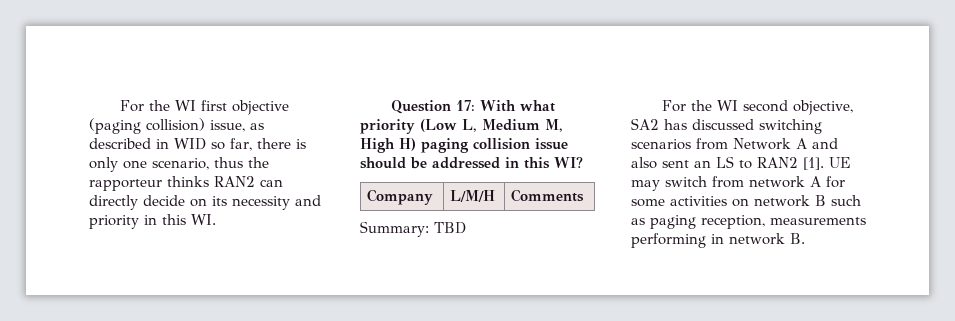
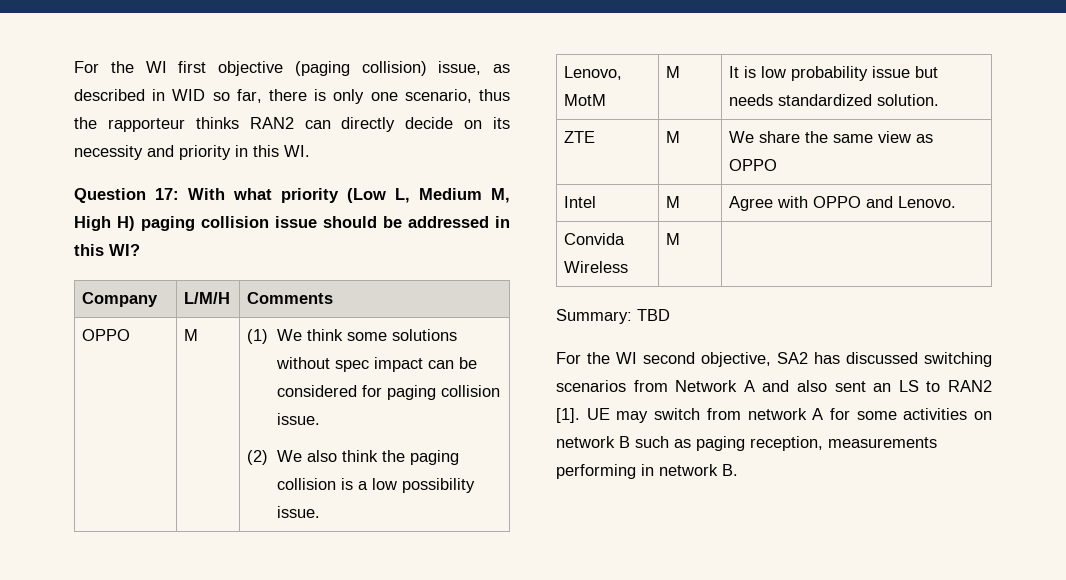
(584, 195) none -> [82,329,131,341] [184,329,199,341] [247,329,457,344] [275,357,477,372] [276,385,500,400] [276,413,320,425] [247,450,459,465] [276,478,475,493] [276,506,320,518] [564,66,623,80] [564,94,607,106] [666,66,681,78] [729,66,939,81] [729,94,940,106] [564,131,596,143] [666,131,681,143] [729,131,934,143] [729,159,778,171] [564,196,597,208] [666,196,681,208] [729,196,957,211] [564,233,626,245] [564,261,629,273] [666,233,681,245] // OPPO | M | (1) We think some solutions without spec impact can be considered for paging collision issue. // (2) We also think the paging collision is a low possibility issue. // Lenovo, MotM | M | It is low probability issue but needs standardized solution. // ZTE | M | We share the same view as OPPO // Intel | M | Agree with OPPO and Lenovo. // Convida Wireless | M |

